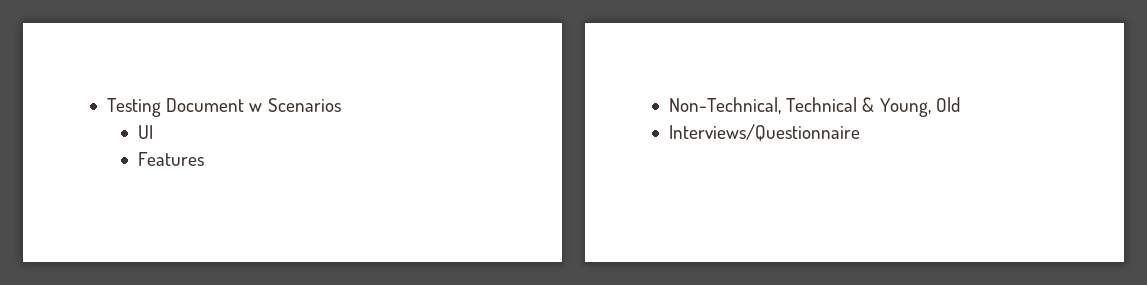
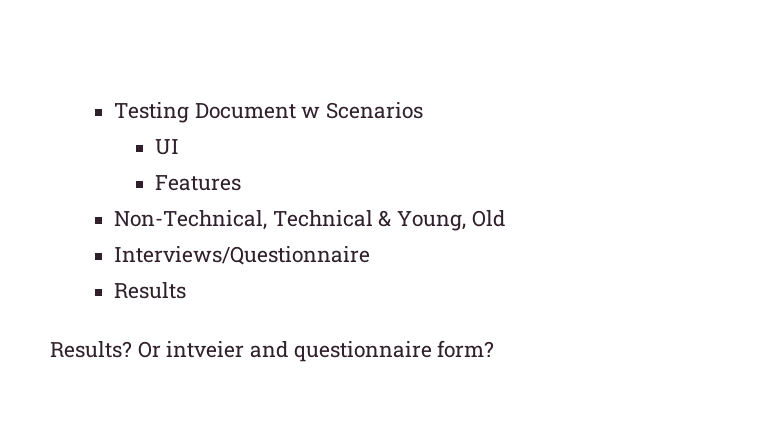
(861, 132) none -> [113,282,186,299] [50,340,495,362] // Results // Results? Or intveier and questionnaire form?

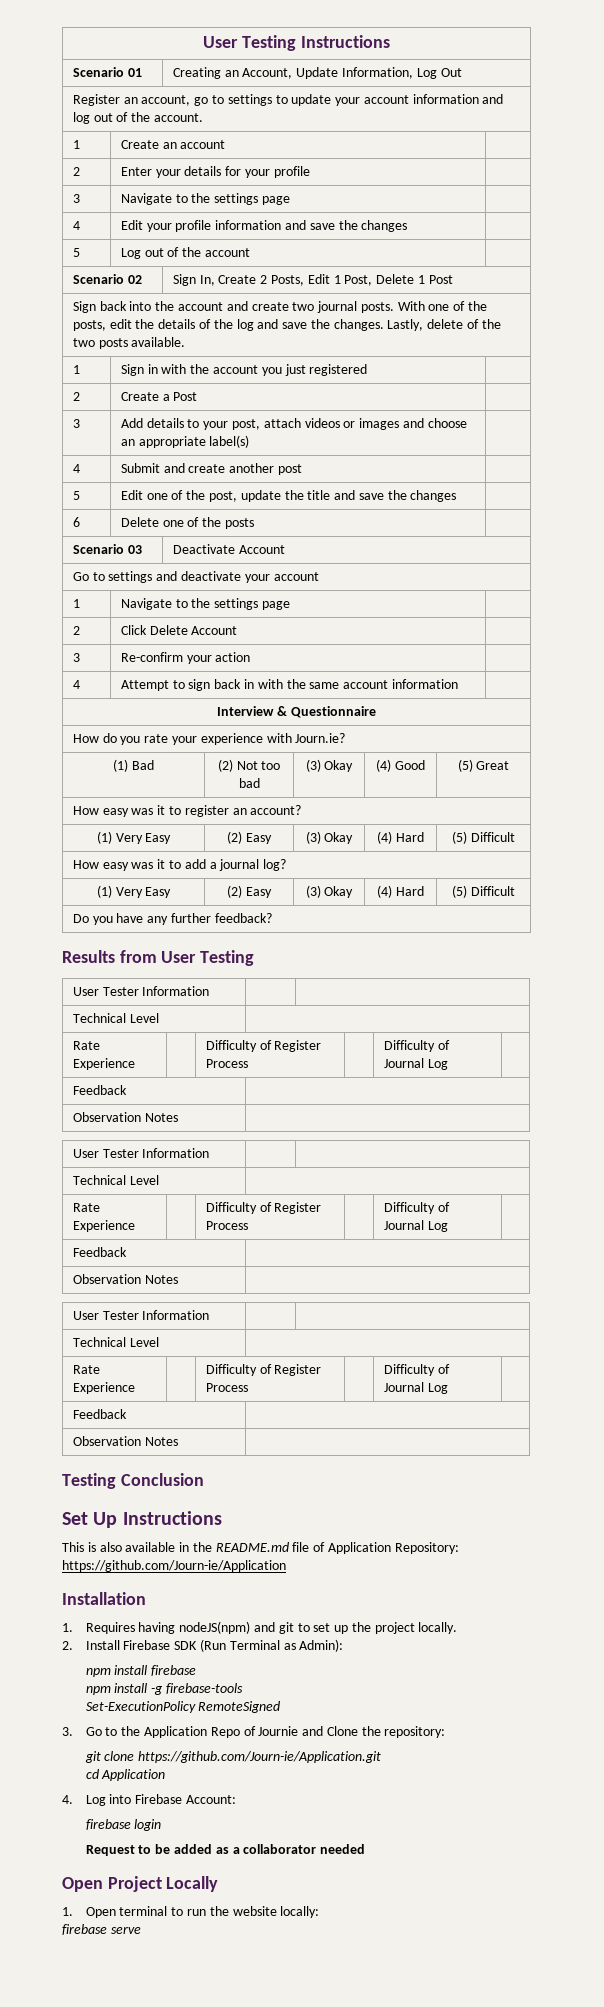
[113,102,423,123] [154,139,179,155] [154,175,241,191] [113,210,505,231] [113,246,370,265] [113,282,186,299] [50,340,495,362] Testing Document w Scenarios // UI // Features // Non-Technical, Technical & Young, Old // Interviews/Questionnaire // Results // Results? Or intveier and questionnaire form? -> [203,35,390,51] [72,67,142,77] [172,67,462,79] [72,94,504,106] [72,112,203,124] [72,140,80,149] [120,140,226,149] [72,167,80,176] [120,166,310,178] [72,194,80,203] [120,193,290,205] [72,221,80,230] [120,220,408,232] [72,248,80,257] [120,247,250,259] [72,274,142,284] [172,274,453,286] [72,301,488,313] [72,319,501,331] [72,337,186,349] [72,365,80,374] [120,364,368,376] [72,392,80,401] [120,392,198,401] [72,419,80,428] [120,418,467,430] [120,435,250,448] [72,464,80,473] [120,463,302,475] [72,491,80,500] [120,490,457,502] [72,517,80,527] [120,517,254,529] [72,544,142,554] [172,544,285,554] [72,571,319,583] [72,599,80,608] [120,598,290,610] [72,626,80,635] [120,625,238,635] [72,653,80,662] [120,652,251,664] [72,680,80,689] [120,679,458,691] [217,706,376,718] [72,733,346,745] [113,759,154,772] [217,759,281,772] [238,778,260,788] [305,759,354,772] [376,759,425,772] [457,759,510,772] [72,805,302,817] [96,831,172,844] [227,831,272,844] [305,831,354,844] [377,831,424,844] [452,831,515,844] [72,859,287,871] [96,885,172,898] [227,885,272,898] [305,885,354,898] [377,885,424,898] [452,885,515,898] [72,913,272,925] [62,950,255,966] [72,986,210,996] [72,1013,159,1023] [72,1041,100,1050] [72,1058,135,1070] [205,1040,322,1052] [205,1059,248,1068] [383,1040,450,1052] [383,1058,448,1070] [72,1085,127,1095] [72,1112,178,1122] [72,1148,210,1158] [72,1175,159,1185] [72,1203,100,1212] [72,1220,135,1232] [205,1202,322,1214] [205,1221,248,1230] [383,1202,450,1214] [383,1220,448,1232] [72,1247,127,1257] [72,1274,178,1284] [72,1310,210,1320] [72,1337,159,1347] [72,1365,100,1374] [72,1382,135,1394] [205,1364,322,1376] [205,1383,248,1392] [383,1364,450,1376] [383,1382,448,1394] [72,1409,127,1419] [72,1436,178,1446] [62,1473,204,1489] [62,1511,222,1528] [62,1542,459,1554] [62,1560,286,1572] [62,1592,146,1605] [62,1621,458,1634] [62,1639,344,1652] [85,1665,197,1677] [85,1683,243,1695] [85,1701,281,1713] [62,1726,446,1738] [84,1751,382,1763] [85,1769,166,1781] [62,1794,236,1806] [85,1819,162,1831] [85,1844,366,1856] [62,1876,219,1892] [62,1906,320,1918] [62,1924,141,1935] User Testing Instructions // Scenario 01 | Creating an Account, Update Information, Log Out // Register an account, go to settings to update your account information and log out of the account. // 1 | Create an account | // 2 | Enter your details for your profile | // 3 | Navigate to the settings page | // 4 | Edit your profile information and save the changes | // 5 | Log out of the account | // Scenario 02 | Sign In, Create 2 Posts, Edit 1 Post, Delete 1 Post // Sign back into the account and create two journal posts. With one of the posts, edit the details of the log and save the changes. Lastly, delete of the two posts available. // 1 | Sign in with the account you just registered | // 2 | Create a Post | // 3 | Add details to your post, attach videos or images and choose an appropriate label(s) | // 4 | Submit and create another post | // 5 | Edit one of the post, update the title and save the changes | // 6 | Delete one of the posts | // Scenario 03 | Deactivate Account // Go to settings and deactivate your account // 1 | Navigate to the settings page | // 2 | Click Delete Account | // 3 | Re-confirm your action | // 4 | Attempt to sign back in with the same account information | // Interview & Questionnaire // How do you rate your experience with Journ.ie? // (1) Bad | (2) Not too bad | (3) Okay | (4) Good | (5) Great // How easy was it to register an account? // (1) Very Easy | (2) Easy | (3) Okay | (4) Hard | (5) Difficult // How easy was it to add a journal log? // (1) Very Easy | (2) Easy | (3) Okay | (4) Hard | (5) Difficult // Do you have any further feedback? // Results from User Testing // User Tester Information | | // Technical Level | // Rate Experience | | Difficulty of Register Process | | Difficulty of Journal Log | // Feedback | // Observation Notes | // User Tester Information | | // Technical Level | // Rate Experience | | Difficulty of Register Process | | Difficulty of Journal Log | // Feedback | // Observation Notes | // User Tester Information | | // Technical Level | // Rate Experience | | Difficulty of Register Process | | Difficulty of Journal Log | // Feedback | // Observation Notes | // Testing Conclusion // Set Up Instructions // This is also available in the README.md file of Application Repository: https://github.com/Journ-ie/Application // Installation // 1. Requires having nodeJS(npm) and git to set up the project locally. // 2. Install Firebase SDK (Run Terminal as Admin): // npm install firebase // npm install -g firebase-tools // Set-ExecutionPolicy RemoteSigned // 3. Go to the Application Repo of Journie and Clone the repository: // git clone https://github.com/Journ-ie/Application.git // cd Application // 4. Log into Firebase Account: // firebase login // Request to be added as a collaborator needed // Open Project Locally // 1. Open terminal to run the website locally: // firebase serve

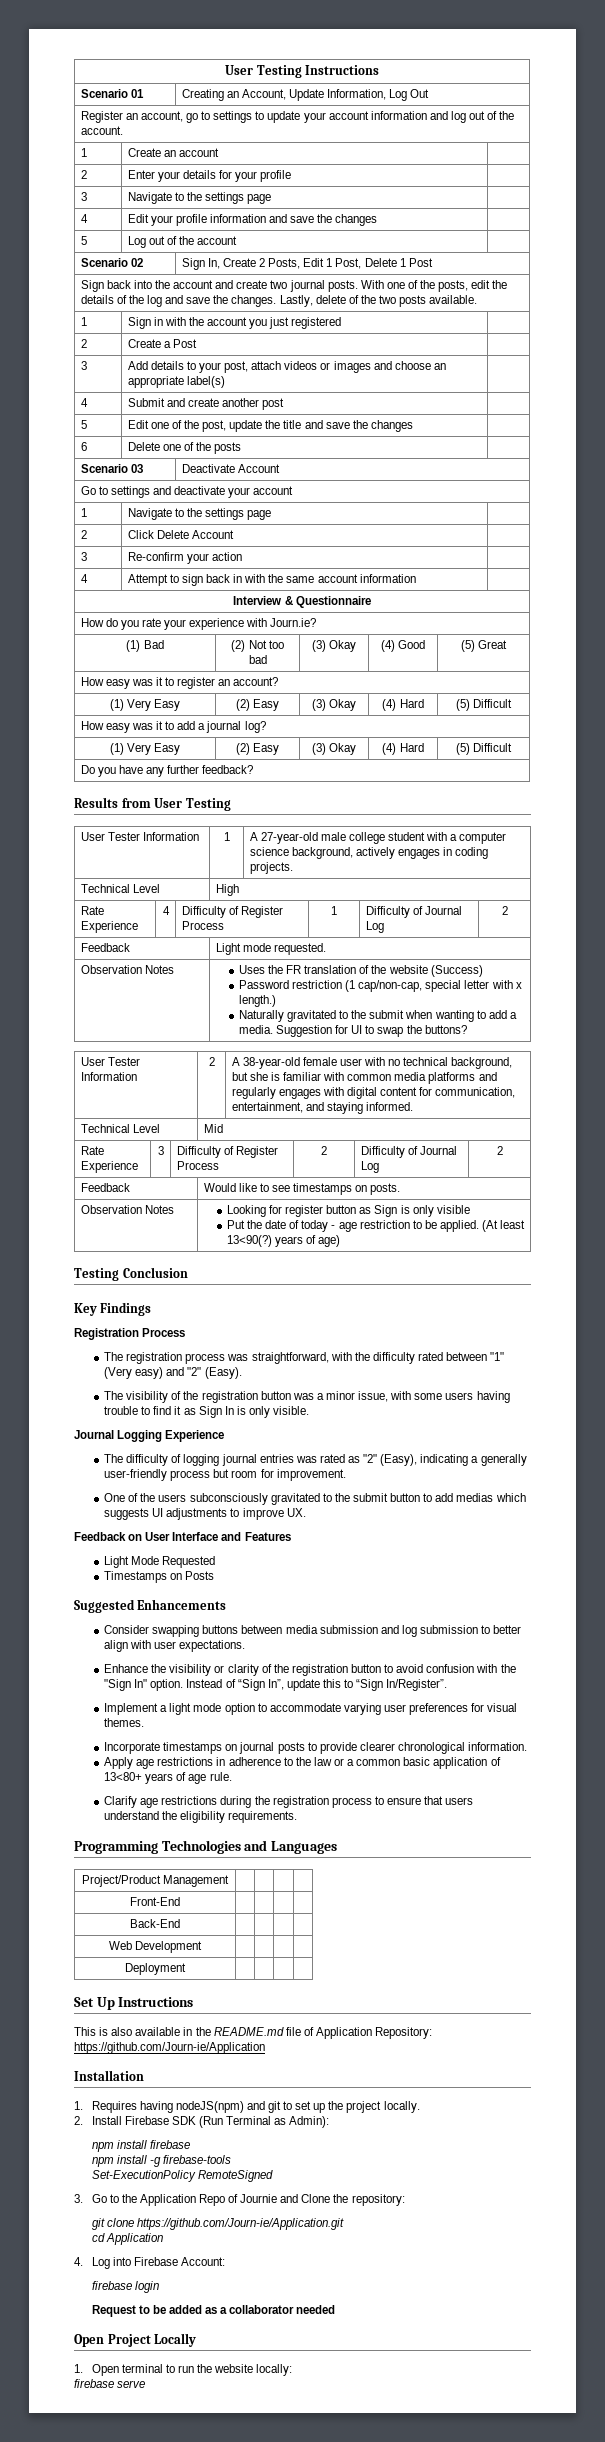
[72,1013,159,1023] [72,1041,100,1050] [72,1058,135,1070] [205,1040,322,1052] [205,1059,248,1068] [383,1040,450,1052] [383,1058,448,1070] [72,1085,127,1095] [72,1112,178,1122] [72,1148,210,1158] [72,1175,159,1185] [72,1203,100,1212] [72,1220,135,1232] [205,1202,322,1214] [205,1221,248,1230] [383,1202,450,1214] [383,1220,448,1232] [72,1247,127,1257] [72,1274,178,1284] [72,1310,210,1320] [72,1337,159,1347] [72,1365,100,1374] [72,1382,135,1394] [205,1364,322,1376] [205,1383,248,1392] [383,1364,450,1376] [383,1382,448,1394] [72,1409,127,1419] [72,1436,178,1446] [62,1473,204,1489] | // Technical Level | // Rate Experience | | Difficulty of Register Process | | Difficulty of Journal Log | // Feedback | // Observation Notes | // User Tester Information | | // Technical Level | // Rate Experience | | Difficulty of Register Process | | Difficulty of Journal Log | // Feedback | // Observation Notes | // User Tester Information | | // Technical Level | // Rate Experience | | Difficulty of Register Process | | Difficulty of Journal Log | // Feedback | // Observation Notes | // Testing Conclusion -> [223,832,230,841] [249,832,507,844] [249,847,489,859] [249,862,293,874] [80,884,160,893] [215,884,239,896] [80,906,104,915] [80,921,138,933] [162,906,170,915] [181,906,283,918] [181,921,224,930] [331,906,337,915] [365,906,462,918] [365,921,384,933] [501,906,508,915] [80,943,130,952] [215,943,326,955] [80,965,174,974] [238,965,483,977] [238,980,522,992] [238,995,276,1007] [238,1010,517,1022] [238,1025,467,1037] [80,1057,140,1066] [80,1072,137,1081] [208,1057,215,1066] [231,1057,513,1069] [231,1072,497,1084] [231,1087,516,1099] [231,1102,414,1114] [80,1124,160,1133] [203,1124,223,1133] [80,1146,104,1155] [80,1161,138,1173] [157,1146,164,1155] [176,1146,278,1158] [176,1161,219,1170] [321,1146,327,1155] [360,1146,457,1158] [360,1161,379,1173] [496,1146,503,1155] [80,1183,130,1192] [203,1183,401,1195] [80,1205,174,1214] [226,1205,470,1217] [226,1220,526,1232] [226,1235,341,1247] [74,1267,188,1281] [74,1302,152,1316] [74,1328,186,1340] [104,1352,505,1364] [104,1367,242,1379] [104,1391,510,1403] [104,1406,310,1418] [74,1430,225,1442] [104,1454,527,1466] [104,1469,346,1481] [104,1493,526,1505] [104,1508,306,1520] [74,1532,291,1541] [104,1556,216,1568] [104,1571,215,1583] [74,1599,227,1613] [104,1625,522,1637] [104,1640,246,1652] [104,1664,516,1676] [104,1679,448,1691] [104,1703,518,1715] [104,1718,145,1727] [104,1742,528,1754] [104,1757,501,1769] [104,1772,232,1784] [104,1796,474,1808] [104,1811,298,1823] [74,1840,337,1854] [81,1875,230,1887] [130,1897,180,1906] [130,1919,180,1928] [108,1941,203,1953] [125,1963,186,1975] 1 | A 27-year-old male college student with a computer science background, actively engages in coding projects. // Technical Level | High // Rate Experience | 4 | Difficulty of Register Process | 1 | Difficulty of Journal Log | 2 // Feedback | Light mode requested. // Observation Notes | Uses the FR translation of the website (Success) // Password restriction (1 cap/non-cap, special letter with x length.) // Naturally gravitated to the submit when wanting to add a media. Suggestion for UI to swap the buttons? // User Tester Information | 2 | A 38-year-old female user with no technical background, but she is familiar with common media platforms and regularly engages with digital content for communication, entertainment, and staying informed. // Technical Level | Mid // Rate Experience | 3 | Difficulty of Register Process | 2 | Difficulty of Journal Log | 2 // Feedback | Would like to see timestamps on posts. // Observation Notes | Looking for register button as Sign is only visible // Put the date of today - age restriction to be applied. (At least 13<90(?) years of age) // Testing Conclusion // Key Findings // Registration Process // The registration process was straightforward, with the difficulty rated between "1" (Very easy) and "2" (Easy). // The visibility of the registration button was a minor issue, with some users having trouble to find it as Sign In is only visible. // Journal Logging Experience // The difficulty of logging journal entries was rated as "2" (Easy), indicating a generally user-friendly process but room for improvement. // One of the users subconsciously gravitated to the submit button to add medias which suggests UI adjustments to improve UX. // Feedback on User Interface and Features // Light Mode Requested // Timestamps on Posts // Suggested Enhancements // Consider swapping buttons between media submission and log submission to better align with user expectations. // Enhance the visibility or clarity of the registration button to avoid confusion with the "Sign In" option. Instead of “Sign In”, update this to “Sign In/Register”. // Implement a light mode option to accommodate varying user preferences for visual themes. // Incorporate timestamps on journal posts to provide clearer chronological information. // Apply age restrictions in adherence to the law or a common basic application of 13<80+ years of age rule. // Clarify age restrictions during the registration process to ensure that users understand the eligibility requirements. // Programming Technologies and Languages // Project/Product Management | | | | // Front-End | | | | // Back-End | | | | // Web Development | | | | // Deployment | | | |

